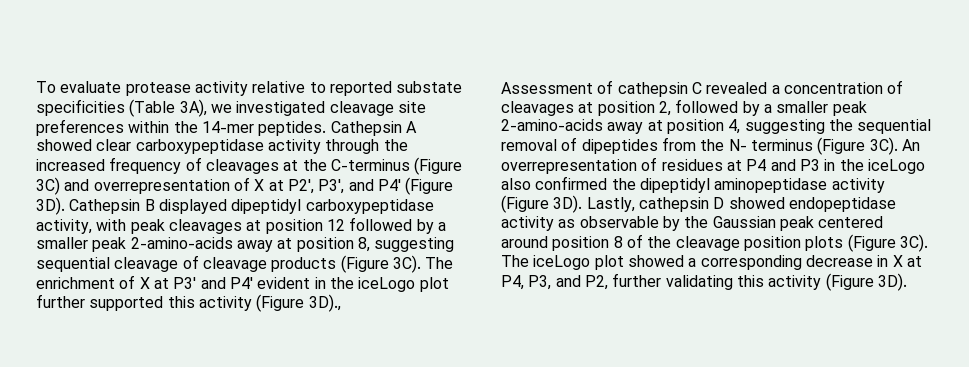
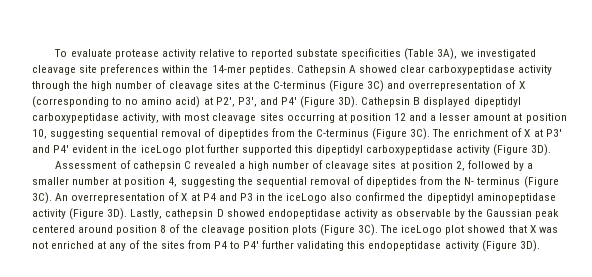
[36,157,279,174] increased frequency of cleavages -> [91,80,240,91] high number of cleavage sites
(265, 185) none -> [32,96,201,108] (corresponding to no amino acid)
[130,217,446,234] [36,237,370,252] peak cleavages at position 12 followed by a smaller peak 2-amino-acids away at position 8, -> [184,113,567,123] [32,129,47,139] most cleavage sites occurring at position 12 and a lesser amount at position 10,
[114,255,337,272] cleavage of cleavage products -> [161,128,369,139] removal of dipeptides from the C-terminus
[198,294,341,312] activity (Figure 3D)., -> [316,144,552,156] dipeptidyl carboxypeptidase activity (Figure 3D).
[783,80,904,94] [501,101,574,116] concentration of cleavages -> [248,160,397,171] high number of cleavage sites
[832,101,867,116] [501,119,644,134] peak 2-amino-acids away -> [72,177,110,185] number
[661,159,723,171] residues -> [181,193,188,201] X
[688,255,922,270] [501,275,608,290] a corresponding decrease in X at P4, P3, and P2, -> [508,225,558,233] [32,240,260,251] that X was not enriched at any of the sites from P4 to P4′
(764, 281) none -> [368,241,442,251] endopeptidase

